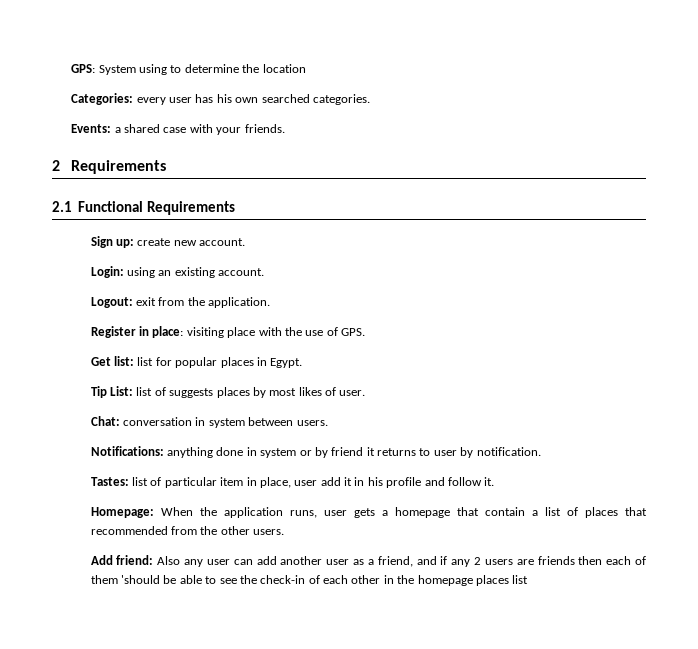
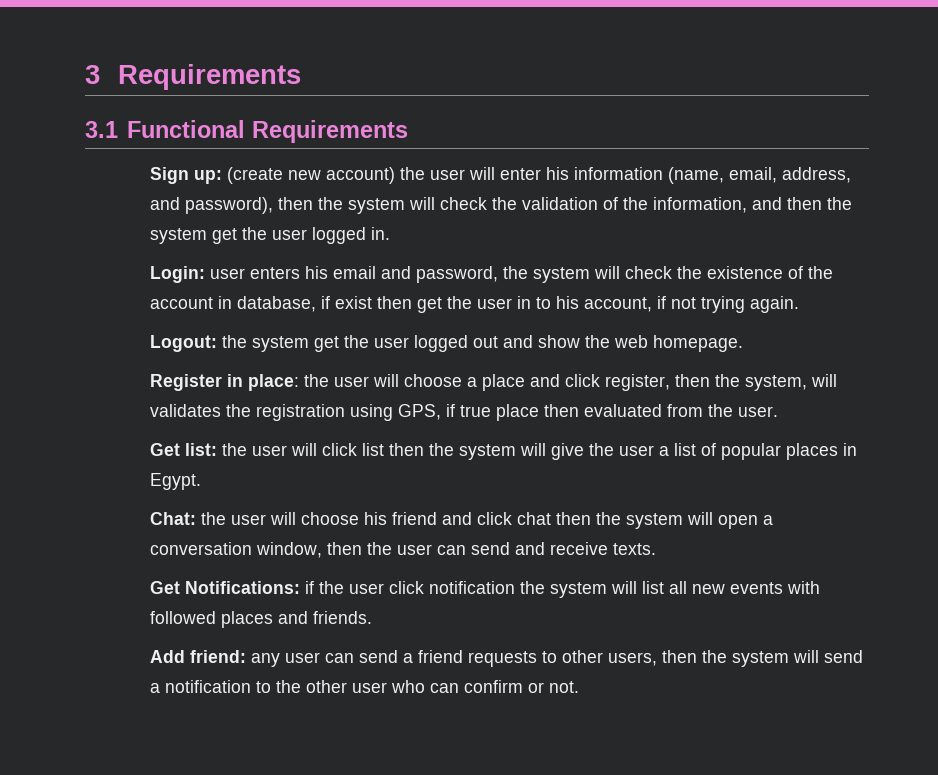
[71,64,306,75] [71,93,370,105] [71,124,285,135] [52,160,167,174] [52,201,72,212] GPS: System using to determine the location // Categories: every user has his own searched categories. // Events: a shared case with your friends. // 2 Requirements // 2.1 -> [85,64,301,90] [85,121,118,138] 3 Requirements // 3.1
[137,238,246,246] [90,266,265,278] [90,297,271,308] [90,326,366,338] [90,356,303,368] [90,386,366,398] [90,416,328,428] [90,446,541,458] [90,477,495,488] [90,507,648,518] [90,526,285,535] create new account. // Login: using an existing account. // Logout: exit from the application. // Register in place: visiting place with the use of GPS. // Get list: list for popular places in Egypt. // Tip List: list of suggests places by most likes of user. // Chat: conversation in system between users. // Notifications: anything done in system or by friend it returns to user by notification. // Tastes: list of particular item in place, user add it in his profile and follow it. // Homepage: When the application runs, user gets a homepage that contain a list of places that recommended from the other users. -> [227,167,852,184] [150,197,853,214] [150,227,391,244] [150,266,834,283] [150,296,800,313] [150,335,744,352] [150,374,838,391] [150,404,779,421] [150,443,858,460] [150,473,202,490] [150,512,774,529] [150,542,657,558] [150,581,821,598] [150,611,373,628] (create new account) the user will enter his information (name, email, address, and password), then the system will check the validation of the information, and then the system get the user logged in. // Login: user enters his email and password, the system will check the existence of the account in database, if exist then get the user in to his account, if not trying again. // Logout: the system get the user logged out and show the web homepage. // Register in place: the user will choose a place and click register, then the system, will validates the registration using GPS, if true place then evaluated from the user. // Get list: the user will click list then the system will give the user a list of popular places in Egypt. // Chat: the user will choose his friend and click chat then the system will open a conversation window, then the user can send and receive texts. // Get Notifications: if the user click notification the system will list all new events with followed places and friends.
[157,556,181,565] Also -> (247, 656) none
[256,556,646,567] [90,575,529,586] add another user as a friend, and if any 2 users are friends then each of them 'should be able to see the check-in of each other in the homepage places list -> [359,650,864,667] [150,680,580,693] send a friend requests to other users, then the system will send a notification to the other user who can confirm or not.

